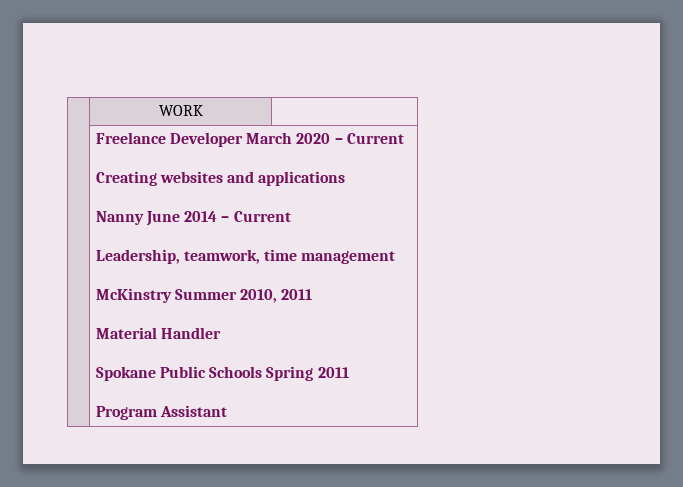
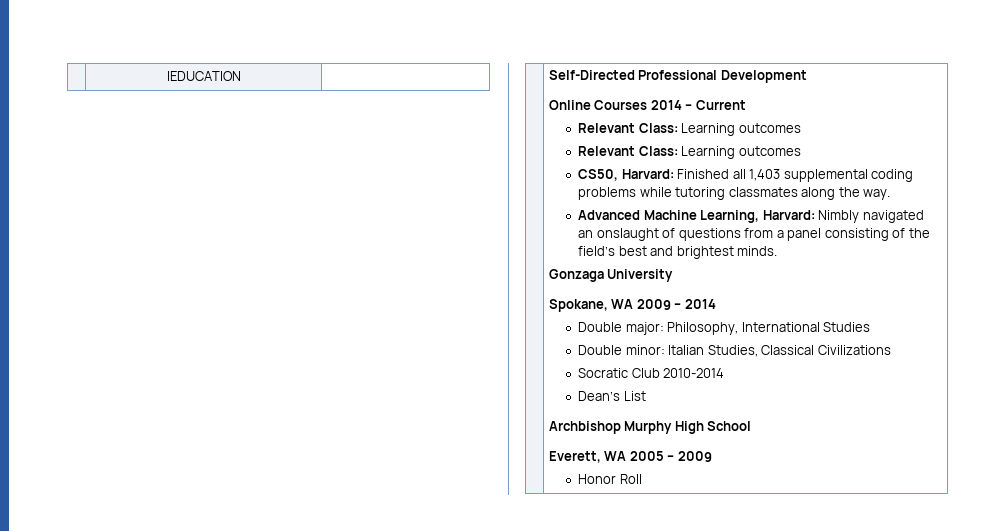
[158,105,203,116] [95,132,404,147] [95,171,346,186] [95,211,291,226] [95,249,396,264] [95,288,313,303] [95,327,222,339] [95,366,349,381] [95,405,228,420] | WORK | // | Freelance Developer March 2020 – Current // Creating websites and applications // Nanny June 2014 – Current // Leadership, teamwork, time management // McKinstry Summer 2010, 2011 // Material Handler // Spokane Public Schools Spring 2011 // Program Assistant -> [166,71,241,81] [548,70,807,83] [548,100,746,110] [578,123,801,136] [578,146,801,159] [578,169,914,182] [578,187,891,200] [578,210,924,223] [578,228,930,241] [578,246,778,259] [548,269,674,282] [548,299,716,312] [578,322,871,335] [578,345,891,357] [578,368,725,378] [578,391,646,401] [548,421,752,434] [548,451,712,463] [578,474,642,484] | lEDUCATION | // | Self-Directed Professional Development // Online Courses 2014 – Current // Relevant Class: Learning outcomes // Relevant Class: Learning outcomes // CS50, Harvard: Finished all 1,403 supplemental coding problems while tutoring classmates along the way. // Advanced Machine Learning, Harvard: Nimbly navigated an onslaught of questions from a panel consisting of the field’s best and brightest minds. // Gonzaga University // Spokane, WA 2009 – 2014 // Double major: Philosophy, International Studies // Double minor: Italian Studies, Classical Civilizations // Socratic Club 2010-2014 // Dean’s List // Archbishop Murphy High School // Everett, WA 2005 – 2009 // Honor Roll

